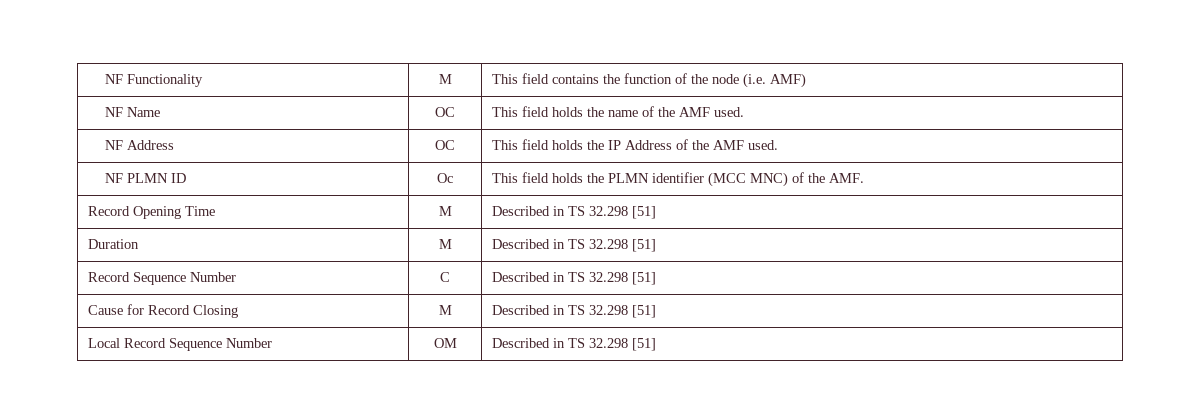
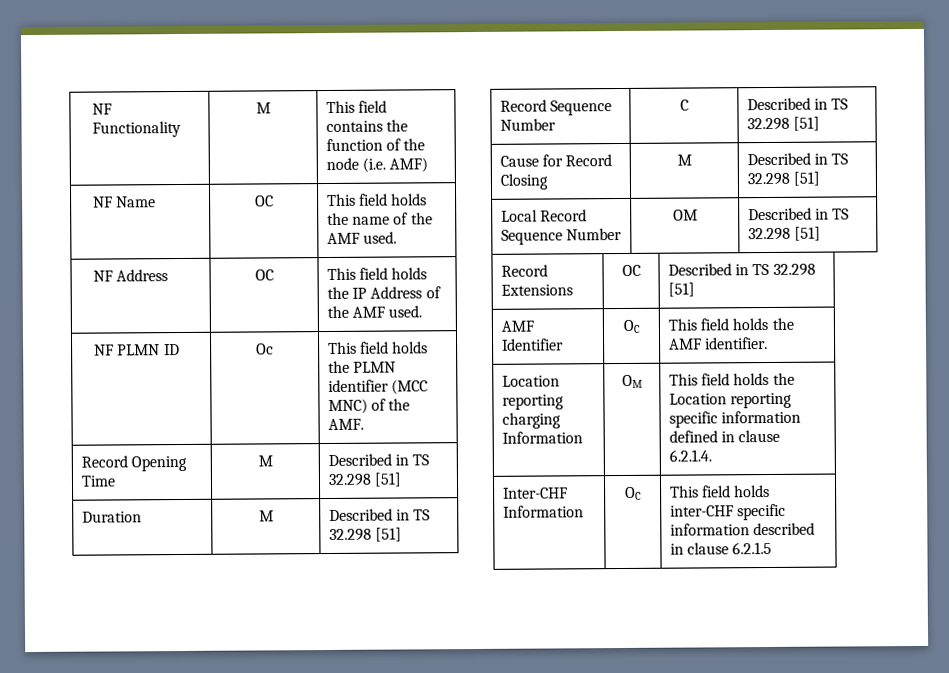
(657, 344) none -> [500,264,548,277] [500,284,573,296] [621,264,641,276] [667,263,816,276] [667,282,695,297] [500,320,534,332] [501,338,564,351] [622,319,640,333] [667,317,794,331] [668,337,769,350] [501,375,560,387] [501,394,564,410] [501,412,561,429] [501,431,583,444] [621,374,643,389] [668,372,795,386] [668,392,793,409] [668,410,802,428] [668,429,781,443] [668,449,712,462] [502,487,568,499] [502,505,584,518] [624,486,642,500] [669,484,771,498] [669,503,787,521] [669,522,816,536] [669,541,773,555] // Record Extensions | OC | Described in TS 32.298 [51] // AMF Identifier | OC | This field holds the AMF identifier. // Location reporting charging Information | OM | This field holds the Location reporting specific information defined in clause 6.2.1.4. // Inter-CHF Information | OC | This field holds inter-CHF specific information described in clause 6.2.1.5

